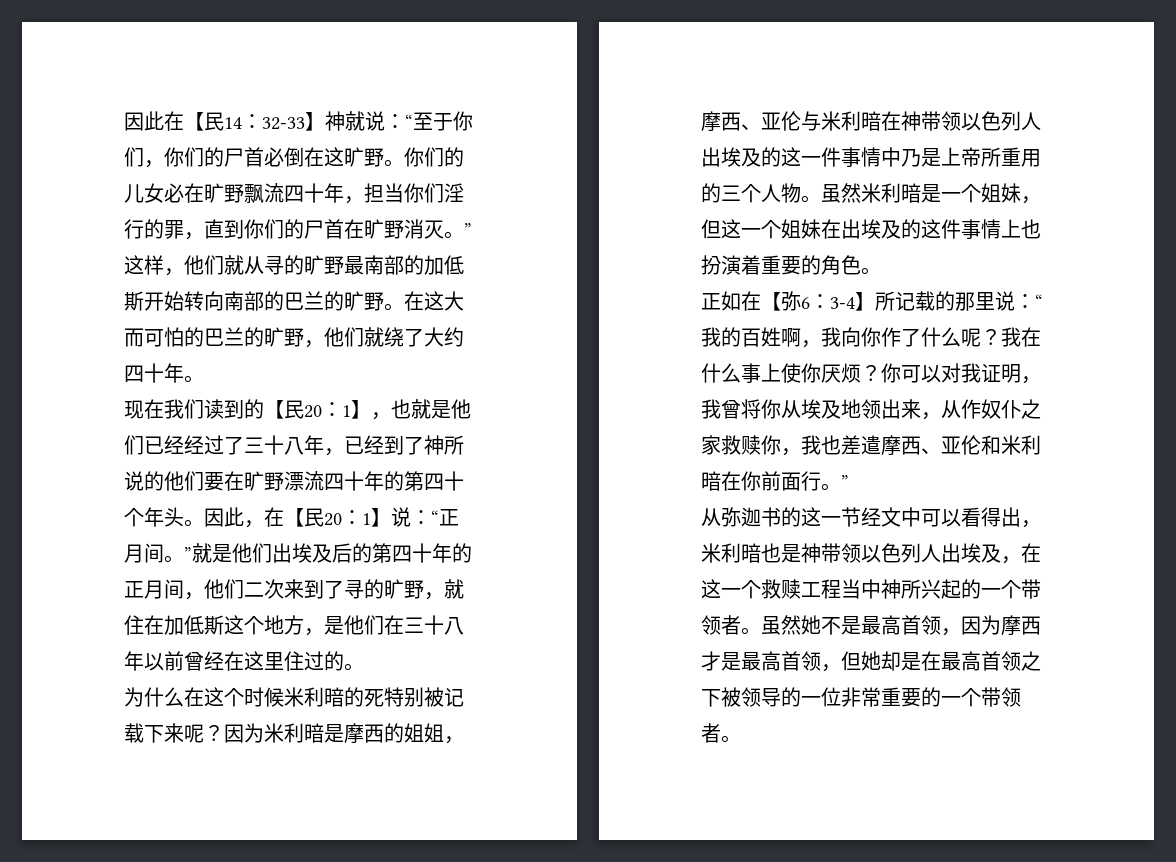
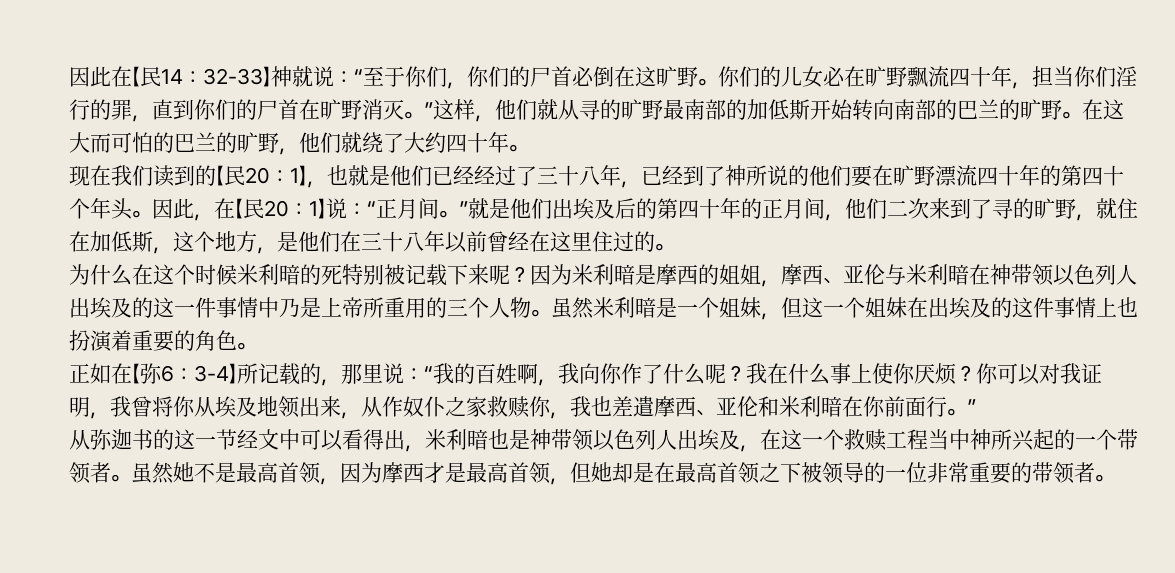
(224, 625) none -> [153,247,173,254] ，
(955, 301) none -> [321,379,341,386] ，
[941,688,981,707] 一个 -> (1032, 472) none

